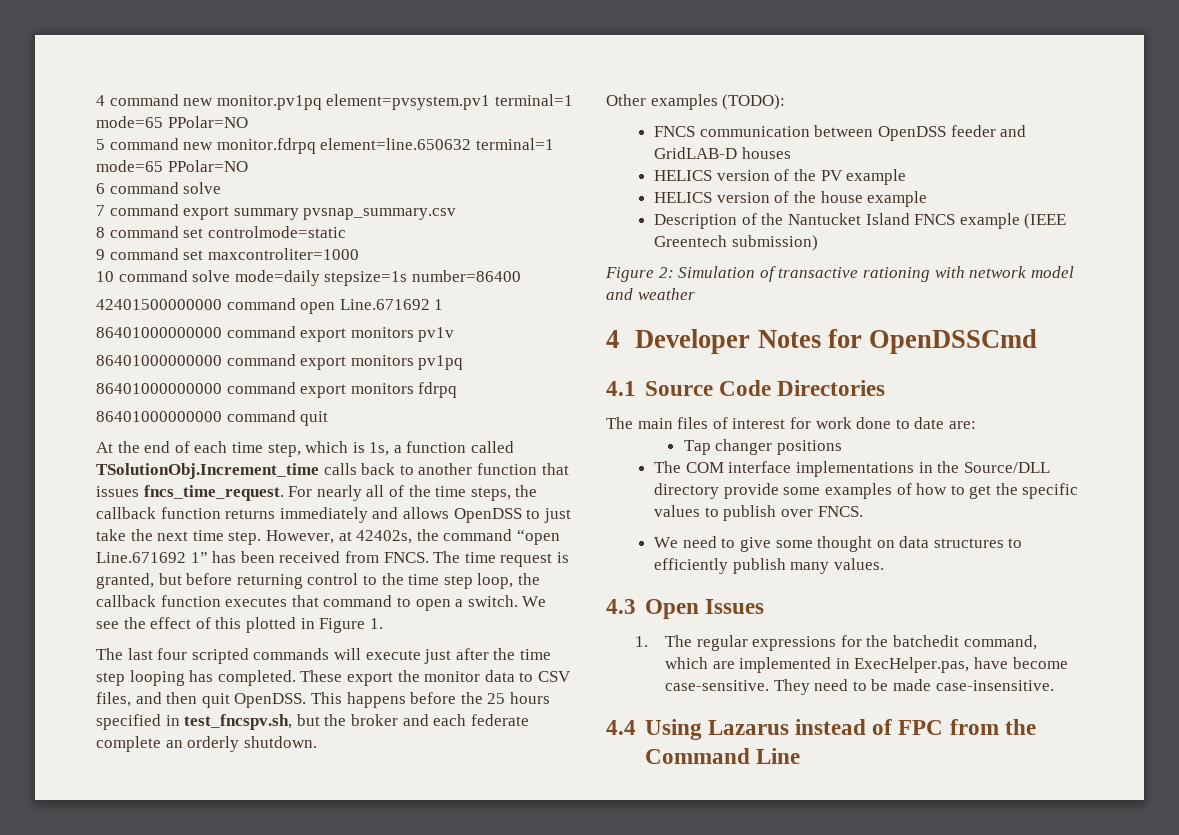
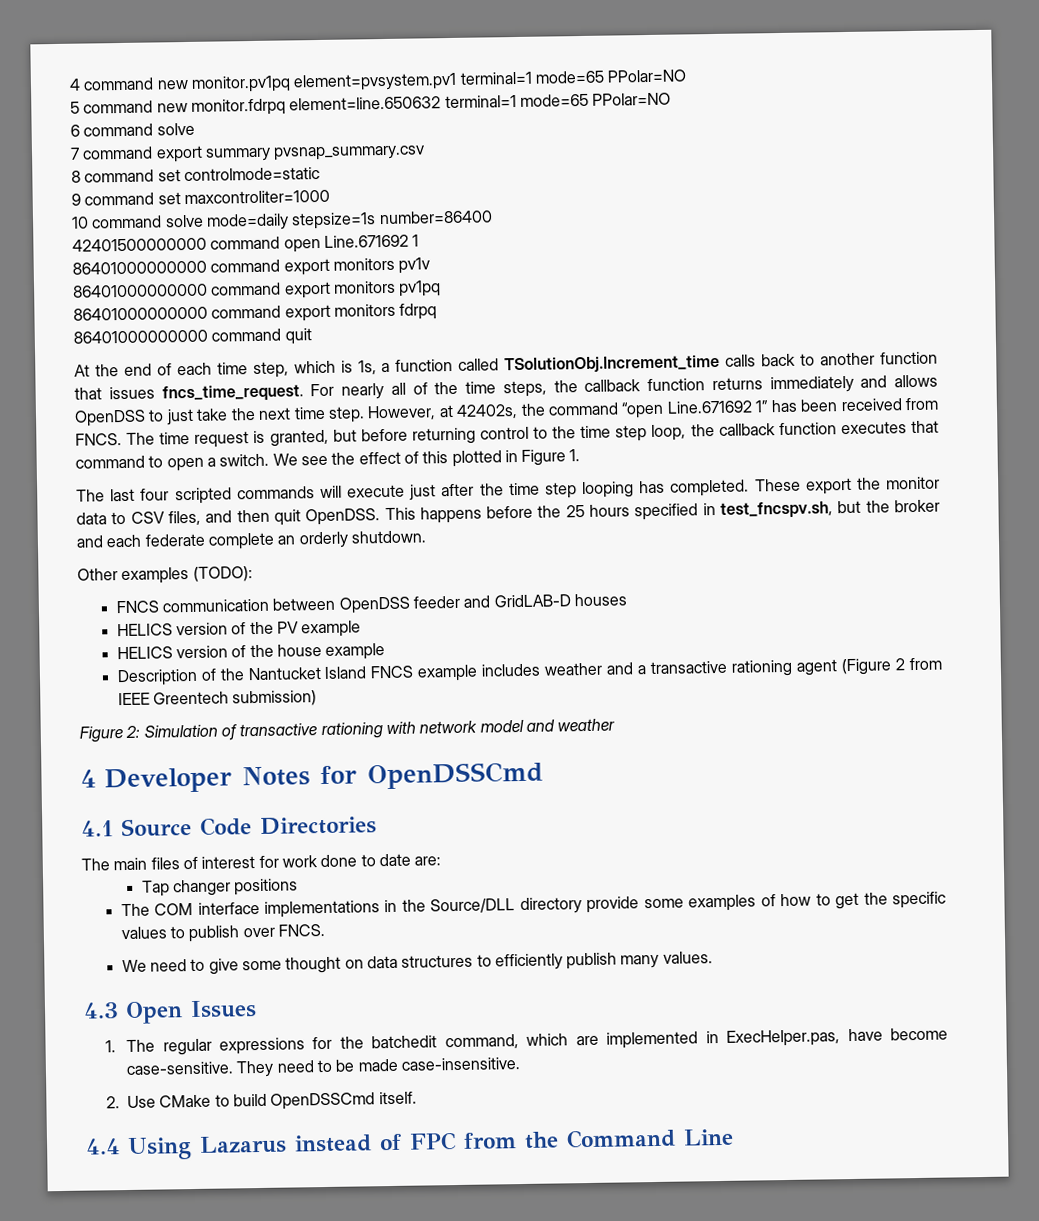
[1024,213,1067,229] (IEEE -> [481,657,942,677] [117,692,150,706] includes weather and a transactive rationing agent (Figure 2 from IEEE
(1054, 685) none -> [106,1091,417,1110] // 2. Use CMake to build OpenDSSCmd itself.

